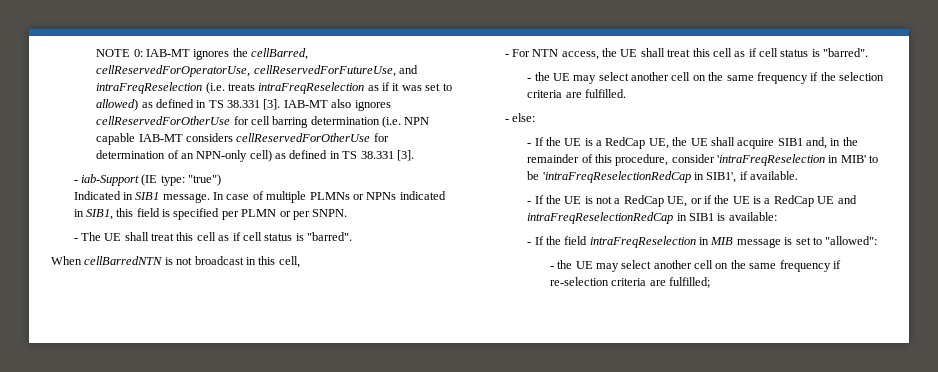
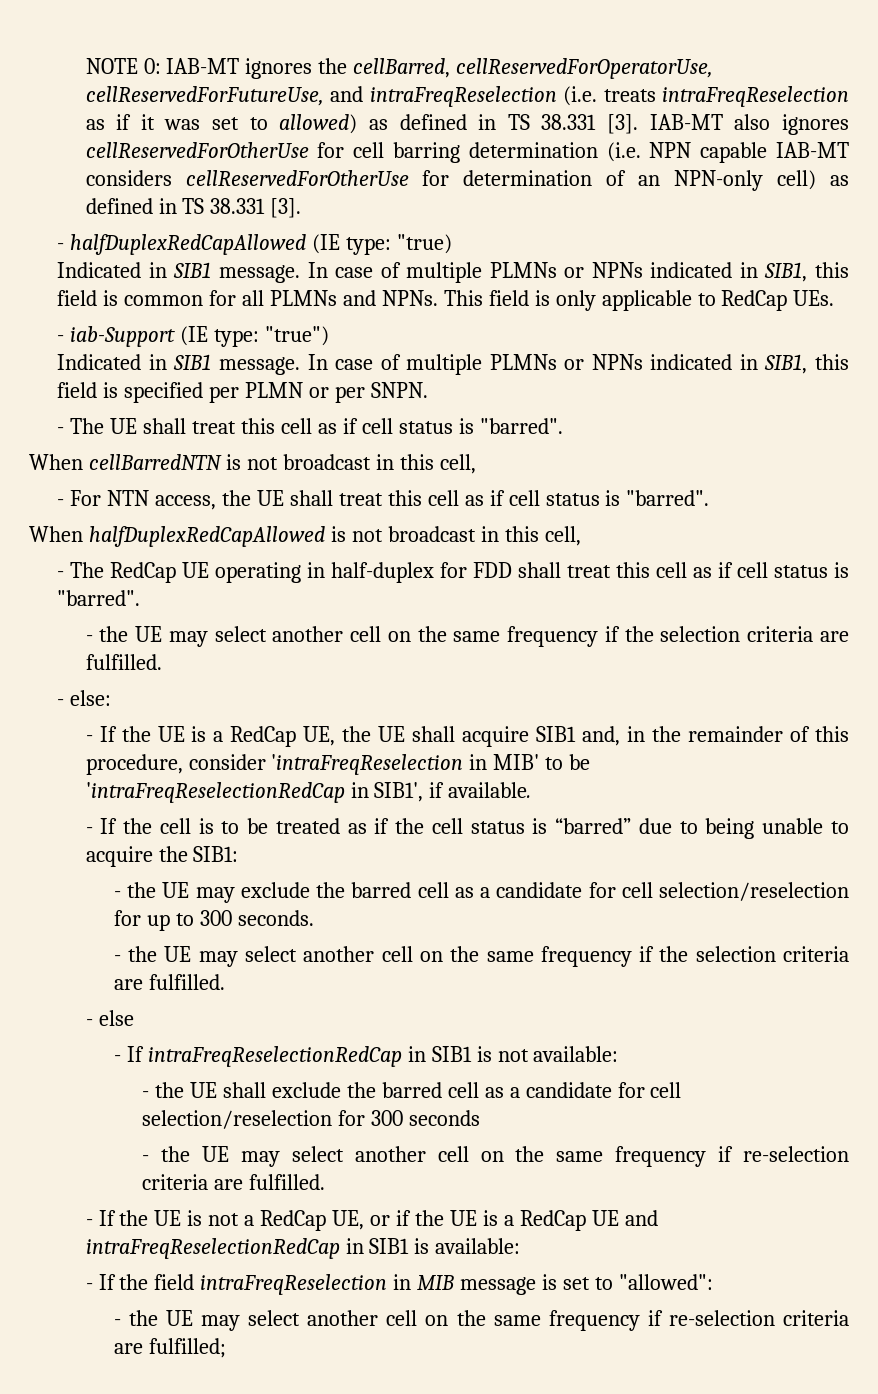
(414, 155) none -> [57,234,453,255] [57,262,850,283] [57,290,835,311] // - halfDuplexRedCapAllowed (IE type: "true) // Indicated in SIB1 message. In case of multiple PLMNs or NPNs indicated in SIB1, this field is common for all PLMNs and NPNs. This field is only applicable to RedCap UEs.
(869, 52) none -> [29,526,581,547] [57,562,850,583] [57,590,141,606] // When halfDuplexRedCapAllowed is not broadcast in this cell, // - The RedCap UE operating in half-duplex for FDD shall treat this cell as if cell status is "barred".
(799, 175) none -> [85,818,850,839] [85,846,239,867] [113,882,850,903] [113,910,314,931] [113,946,849,967] [113,974,225,990] [85,1010,134,1026] [113,1046,619,1067] [142,1082,682,1098] [142,1110,481,1129] [142,1146,849,1167] [142,1174,326,1190] // - If the cell is to be treated as if the cell status is “barred” due to being unable to acquire the SIB1: // - the UE may exclude the barred cell as a candidate for cell selection/reselection for up to 300 seconds. // - the UE may select another cell on the same frequency if the selection criteria are fulfilled. // - else // - If intraFreqReselectionRedCap in SIB1 is not available: // - the UE shall exclude the barred cell as a candidate for cell selection/reselection for 300 seconds // - the UE may select another cell on the same frequency if re-selection criteria are fulfilled.

